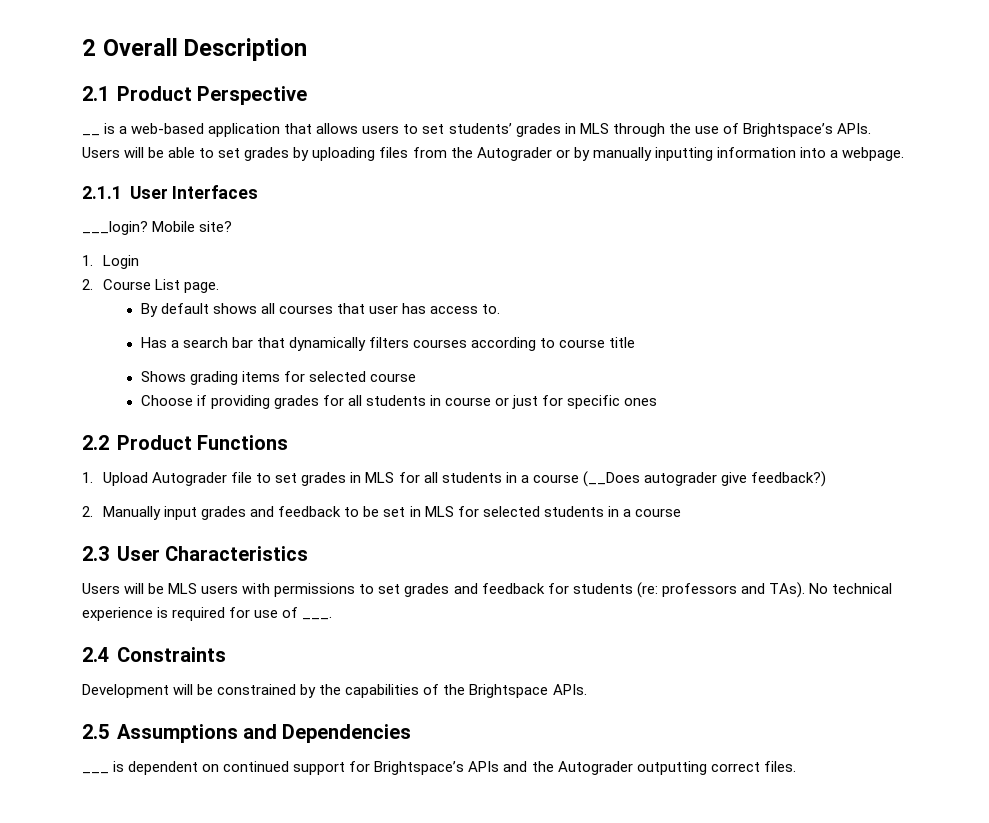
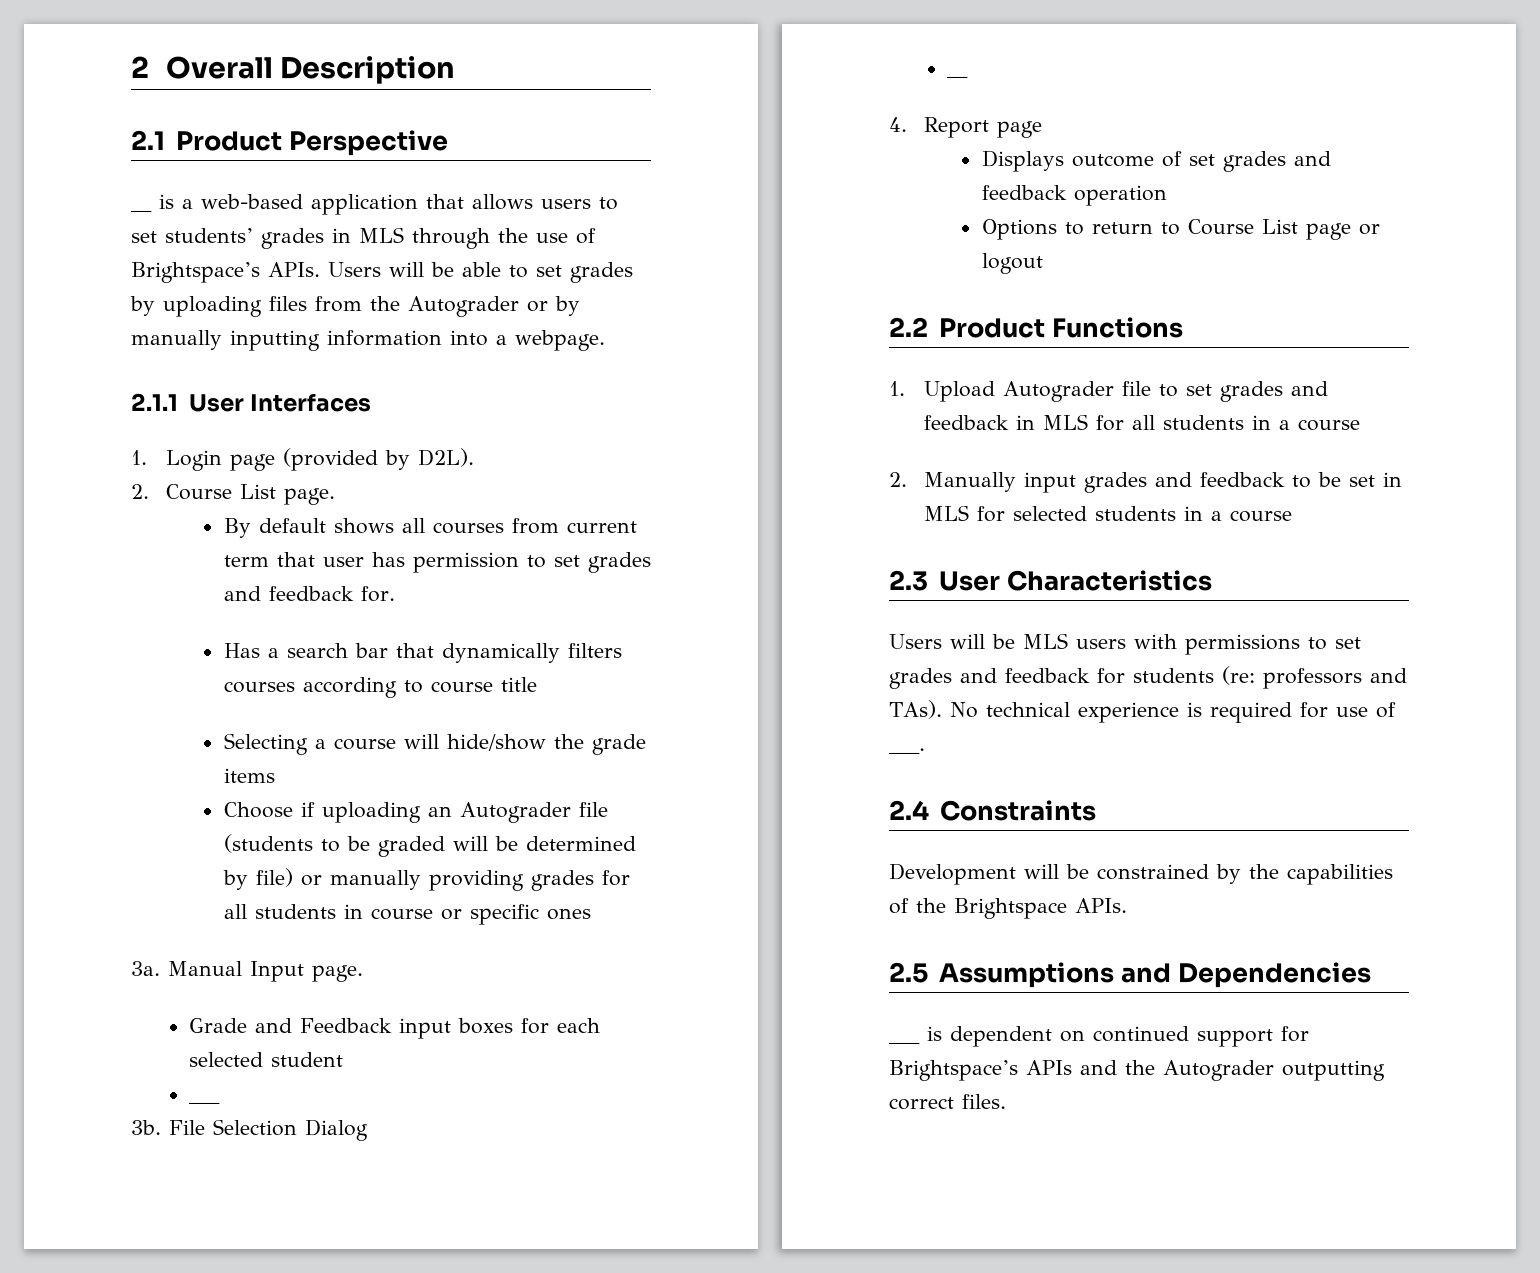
[82,221,233,235] // ___login? Mobile site? -> (371, 402) none
(140, 262) none -> [229,448,474,471] page (provided by D2L).
[336,303,501,314] that user has access to. -> [511,518,637,534] [223,552,651,573] [223,586,395,602] from current term that user has permission to set grades and feedback for.
[140,371,416,385] [140,395,207,406] Shows grading items for selected course // Choose if -> [223,733,646,755] [223,768,275,783] [223,802,608,823] [223,834,636,857] [222,868,421,890] Selecting a course will hide/show the grade items // Choose if uploading an Autograder file (students to be graded will be determined by file) or manually
[512,395,564,409] just for -> (462, 914) none
(658, 402) none -> [131,961,363,982] [189,1018,601,1039] [189,1052,344,1067] [189,1101,221,1104] [131,1119,368,1141] [947,75,969,78] [889,117,1042,138] [981,150,1331,172] [981,185,1167,206] [981,219,1380,240] [981,253,1043,274] // 3a. Manual Input page. // Grade and Feedback input boxes for each selected student // ___ // 3b. File Selection Dialog // __ // 4. Report page // Displays outcome of set grades and feedback operation // Options to return to Course List page or logout
(347, 479) none -> [1290,381,1328,396] [923,415,1009,430] and feedback
[582,471,826,487] (__Does autograder give feedback?) -> (1360, 425) none

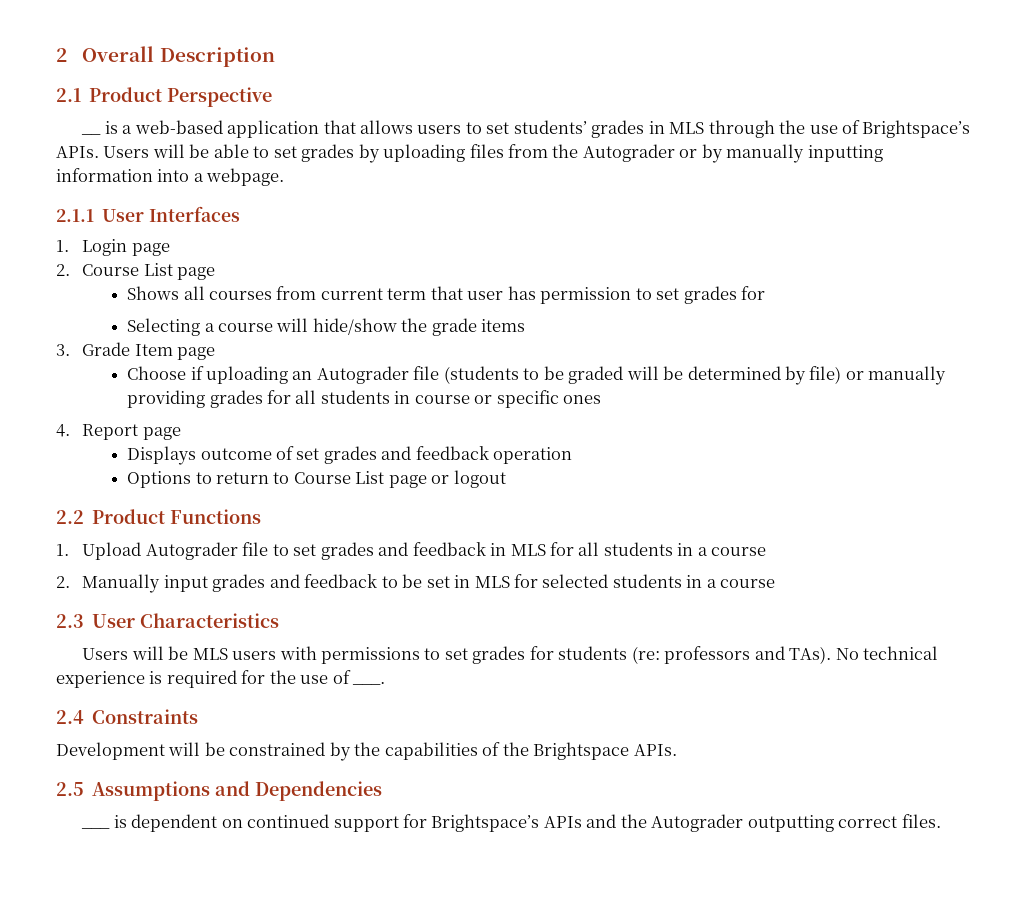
[282,448,474,471] (provided by D2L). -> (170, 249) none
[283,488,335,505] [223,518,394,538] page. // By default shows -> [177,267,216,280] [127,286,180,300] page // Shows
[223,586,395,602] [223,643,622,663] [223,677,537,698] and feedback for. // Has a search bar that dynamically filters courses according to course title -> [740,286,765,300] for
(275, 775) none -> [56,342,216,360] // 3. Grade Item page
[131,961,363,982] [189,1018,601,1039] [189,1052,344,1067] [189,1101,221,1104] [131,1119,368,1141] [947,75,969,78] // 3a. Manual Input page. // Grade and Feedback input boxes for each selected student // ___ // 3b. File Selection Dialog // __ -> (602, 399) none
[960,668,1090,683] and feedback -> (526, 655) none
(1328, 710) none -> [269,670,296,684] the

